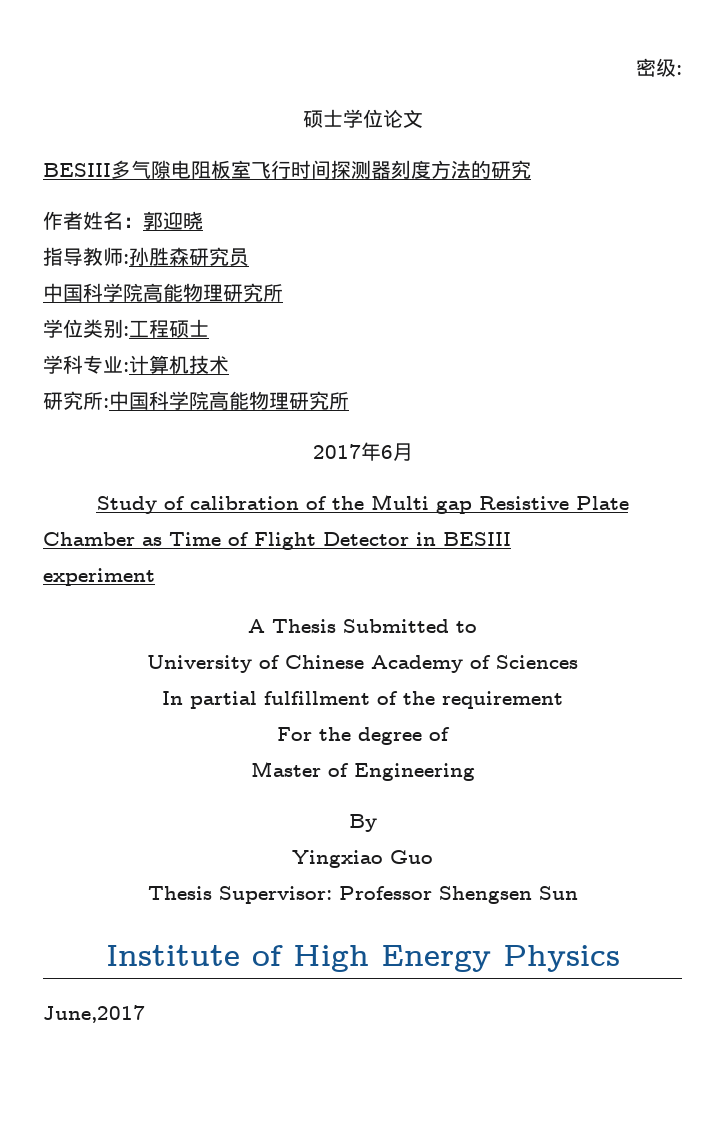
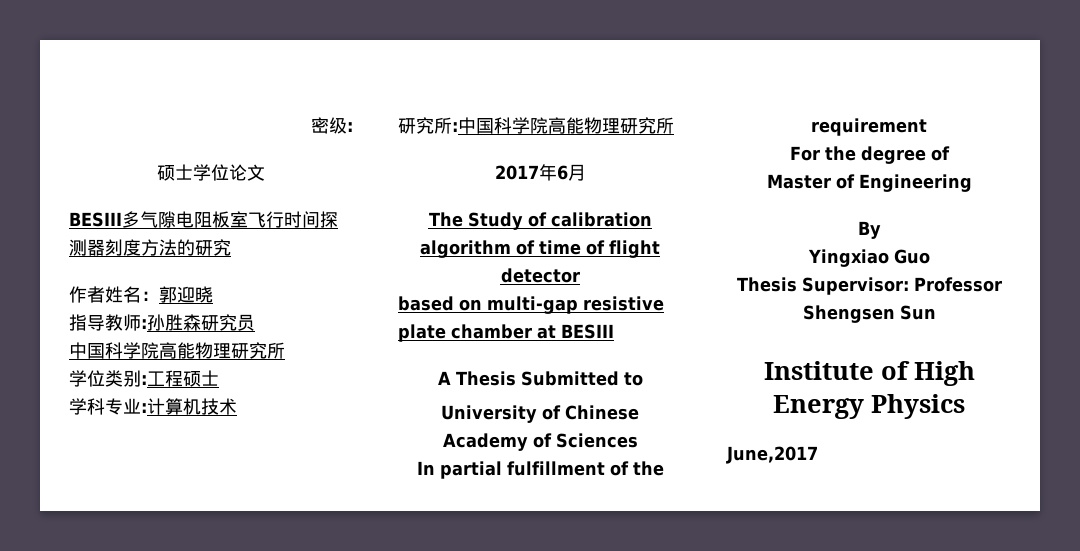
(413, 452) none -> [428,212,463,227] The
[305,494,629,514] [43,532,511,550] [43,568,155,586] of the Multi gap Resistive Plate // Chamber as Time of Flight Detector in BESIII // experiment -> [420,240,660,258] [500,268,580,283] [398,296,664,314] [398,324,614,342] algorithm of time of flight detector // based on multi-gap resistive plate chamber at BESIII

